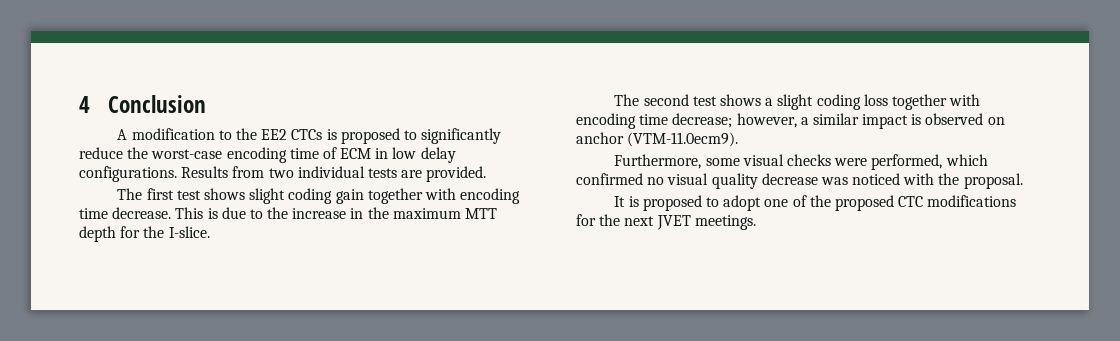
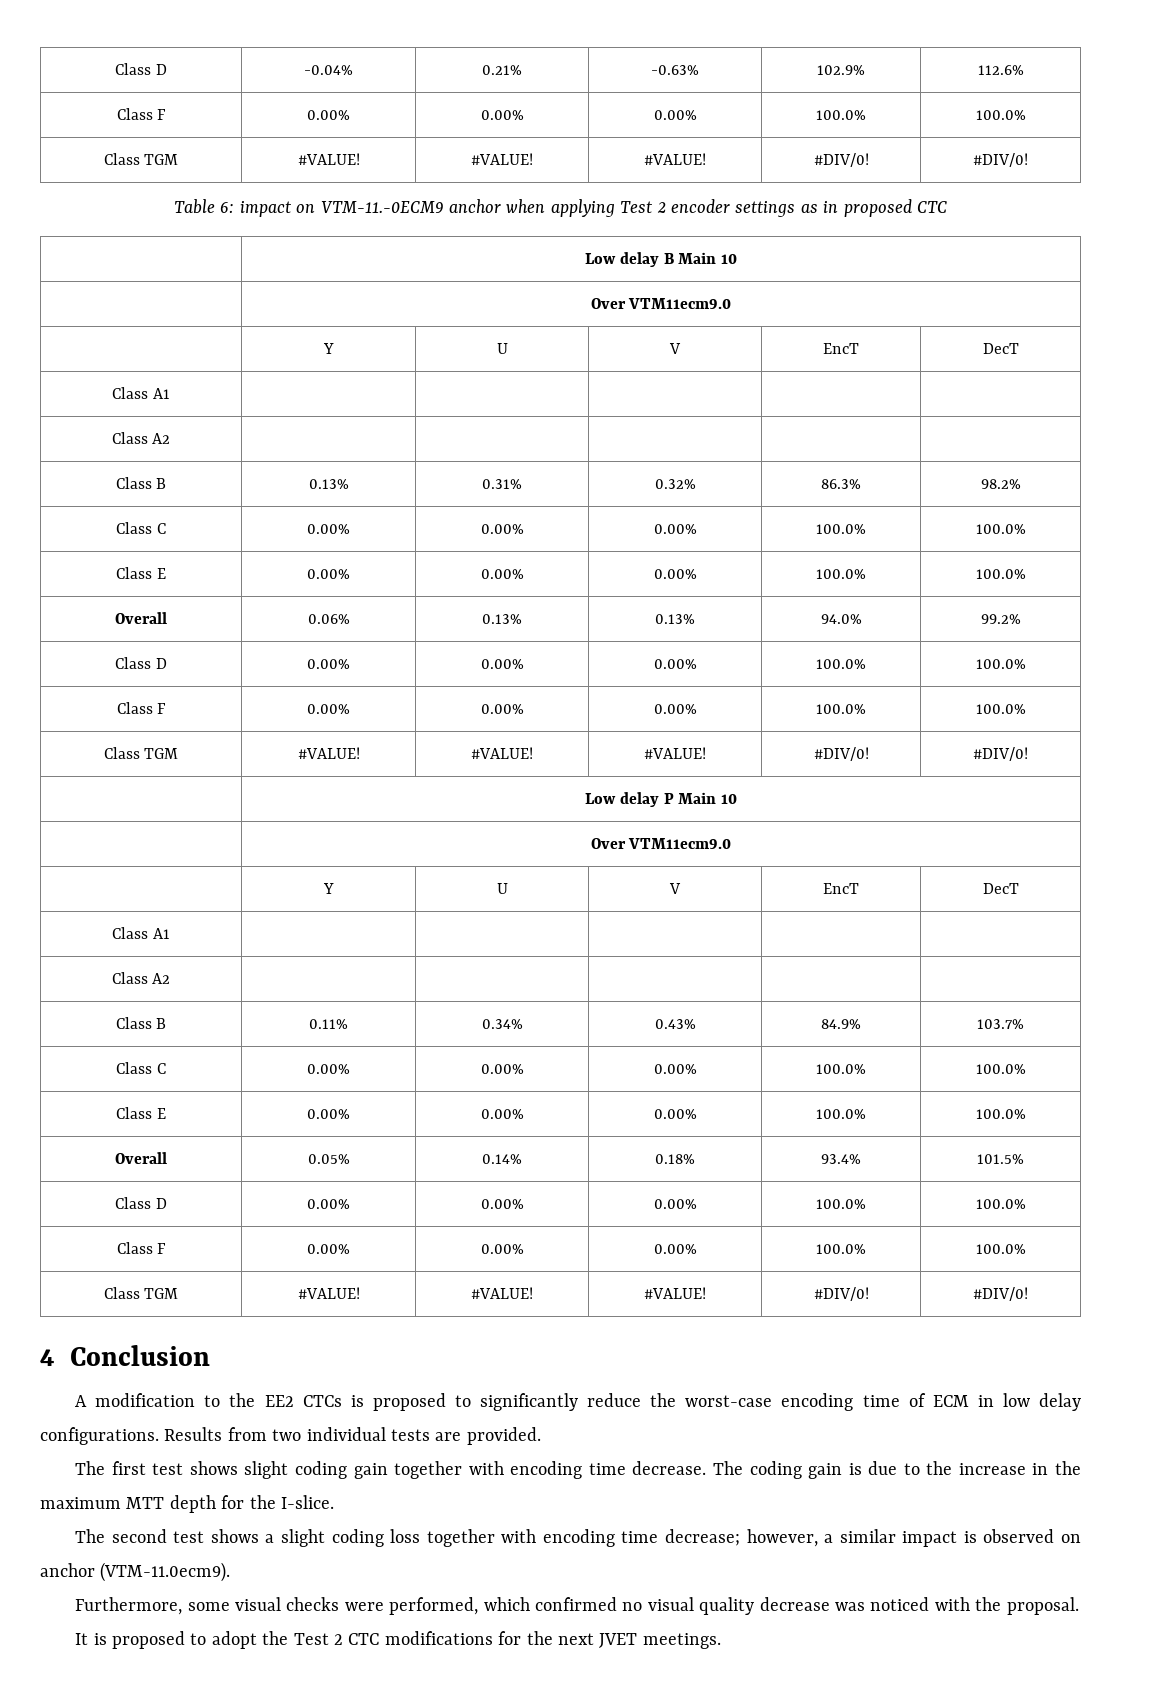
(79, 104) none -> [115,63,167,75] [304,65,353,75] [482,65,522,75] [651,65,699,75] [817,65,865,75] [977,65,1024,75] [116,108,167,120] [307,110,350,120] [480,110,524,120] [653,110,697,120] [816,110,866,120] [975,110,1026,120] [103,153,179,165] [297,153,360,165] [471,153,533,165] [644,153,706,165] [813,153,869,167] [973,153,1028,167] [174,199,947,217] [584,252,738,267] [590,298,732,309] [322,343,334,354] [496,343,508,354] [669,343,681,354] [823,343,859,354] [982,343,1019,354] [112,387,170,399] [111,432,171,444] [115,477,167,489] [308,479,349,489] [482,479,522,489] [654,479,696,489] [821,479,861,489] [980,479,1021,489] [116,522,166,534] [307,524,350,534] [480,524,524,534] [653,524,697,534] [816,524,866,534] [975,524,1026,534] [116,567,166,579] [307,569,350,579] [480,569,524,579] [653,569,697,579] [816,569,866,579] [975,569,1026,579] [115,612,167,624] [307,614,350,624] [482,614,522,624] [655,614,695,624] [820,614,862,624] [980,614,1021,624] [115,657,167,669] [307,659,350,669] [480,659,524,669] [653,659,697,669] [816,659,866,669] [975,659,1026,669] [116,702,167,714] [307,704,350,714] [480,704,524,714] [653,704,697,714] [816,704,866,714] [975,704,1026,714] [103,747,179,759] [297,747,360,759] [471,747,533,759] [644,747,706,759] [813,747,869,761] [973,747,1028,761] [584,792,738,807] [590,838,732,849] [322,883,334,894] [496,883,508,894] [669,883,681,894] [823,883,859,894] [982,883,1019,894] [112,927,170,939] [111,972,171,984] [115,1017,167,1029] [309,1019,348,1029] [481,1019,523,1029] [654,1019,696,1029] [821,1019,861,1029] [977,1019,1024,1029] [116,1062,166,1074] [307,1064,350,1074] [480,1064,524,1074] [653,1064,697,1074] [816,1064,866,1074] [975,1064,1026,1074] [116,1107,166,1119] [307,1109,350,1119] [480,1109,524,1119] [653,1109,697,1119] [816,1109,866,1119] [975,1109,1026,1119] [115,1152,167,1164] [307,1154,350,1164] [482,1154,522,1164] [655,1154,695,1164] [821,1154,861,1164] [977,1154,1024,1164] [115,1197,167,1209] [307,1199,350,1209] [480,1199,524,1209] [653,1199,697,1209] [816,1199,866,1209] [975,1199,1026,1209] [116,1242,167,1254] [307,1244,350,1254] [480,1244,524,1254] [653,1244,697,1254] [816,1244,866,1254] [975,1244,1026,1254] [103,1287,179,1299] [297,1287,360,1299] [471,1287,533,1299] [644,1287,706,1299] [813,1287,869,1301] [973,1287,1028,1301] Class D | -0.04% | 0.21% | -0.63% | 102.9% | 112.6% // Class F | 0.00% | 0.00% | 0.00% | 100.0% | 100.0% // Class TGM | #VALUE! | #VALUE! | #VALUE! | #DIV/0! | #DIV/0! // Table 6: impact on VTM-11.-0ECM9 anchor when applying Test 2 encoder settings as in proposed CTC // | Low delay B Main 10 // | Over VTM11ecm9.0 // | Y | U | V | EncT | DecT // Class A1 | | | | | // Class A2 | | | | | // Class B | 0.13% | 0.31% | 0.32% | 86.3% | 98.2% // Class C | 0.00% | 0.00% | 0.00% | 100.0% | 100.0% // Class E | 0.00% | 0.00% | 0.00% | 100.0% | 100.0% // Overall | 0.06% | 0.13% | 0.13% | 94.0% | 99.2% // Class D | 0.00% | 0.00% | 0.00% | 100.0% | 100.0% // Class F | 0.00% | 0.00% | 0.00% | 100.0% | 100.0% // Class TGM | #VALUE! | #VALUE! | #VALUE! | #DIV/0! | #DIV/0! // | Low delay P Main 10 // | Over VTM11ecm9.0 // | Y | U | V | EncT | DecT // Class A1 | | | | | // Class A2 | | | | | // Class B | 0.11% | 0.34% | 0.43% | 84.9% | 103.7% // Class C | 0.00% | 0.00% | 0.00% | 100.0% | 100.0% // Class E | 0.00% | 0.00% | 0.00% | 100.0% | 100.0% // Overall | 0.05% | 0.14% | 0.18% | 93.4% | 101.5% // Class D | 0.00% | 0.00% | 0.00% | 100.0% | 100.0% // Class F | 0.00% | 0.00% | 0.00% | 100.0% | 100.0% // Class TGM | #VALUE! | #VALUE! | #VALUE! | #DIV/0! | #DIV/0! //
[175,207,204,219] This -> [712,1461,843,1479] The coding gain
[764,195,894,211] one of the proposed -> [262,1631,343,1645] the Test 2

